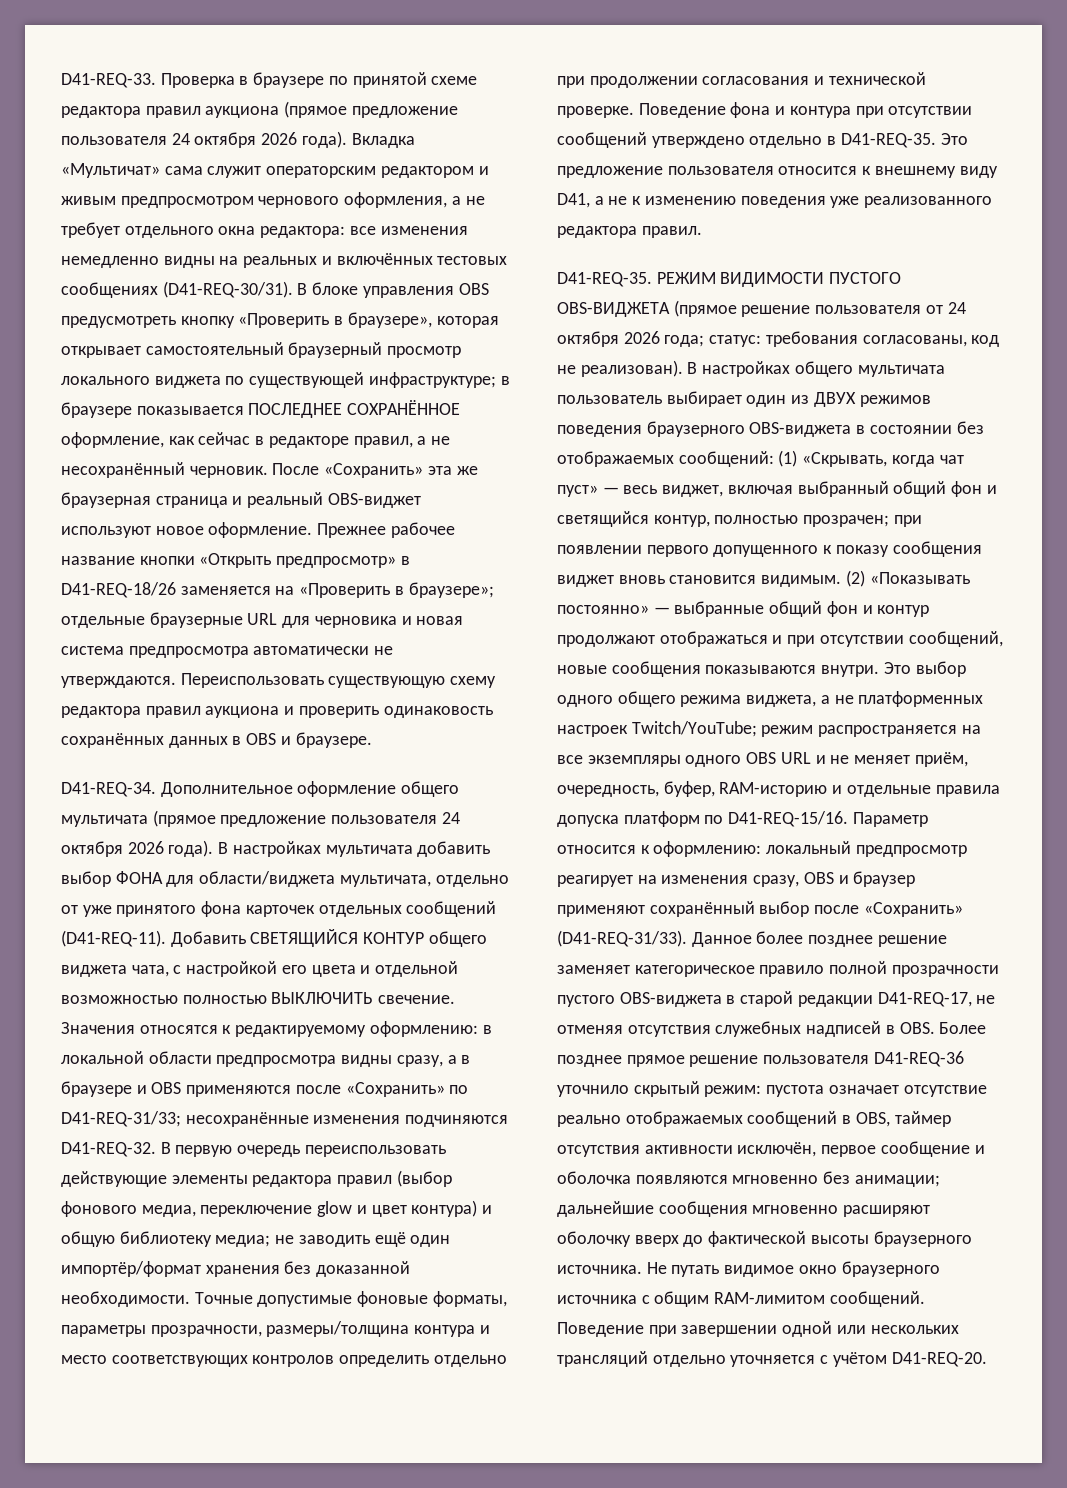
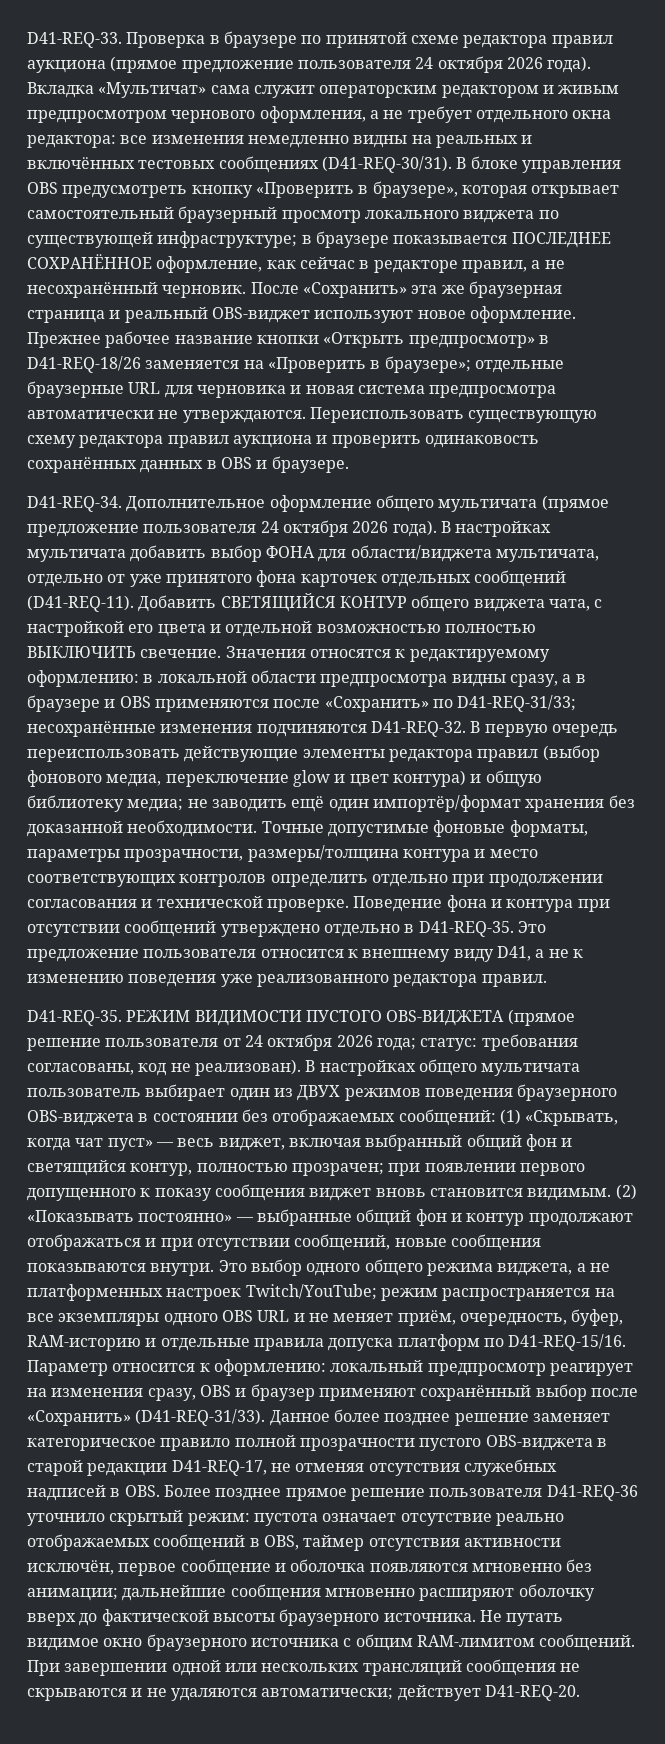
[557,1322,677,1337] Поведение при -> [27,1660,60,1676] При
[652,1352,887,1367] отдельно уточняется с учётом -> [465,1659,581,1676] [27,1685,481,1701] сообщения не скрываются и не удаляются автоматически; действует

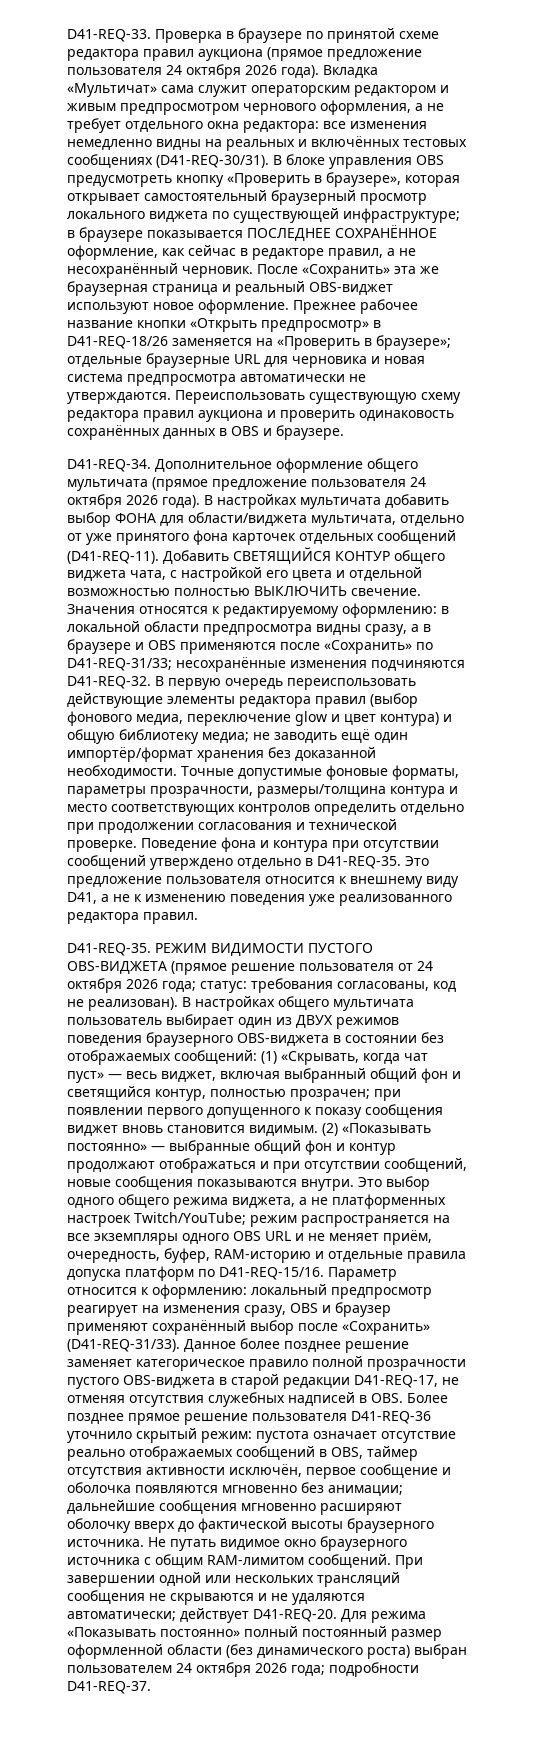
(580, 1693) none -> [341,1609,426,1623] [67,1626,442,1641] [67,1644,467,1659] [67,1662,419,1677] [67,1681,151,1694] Для режима «Показывать постоянно» полный постоянный размер оформленной области (без динамического роста) выбран пользователем 24 октября 2026 года; подробности D41-REQ-37.

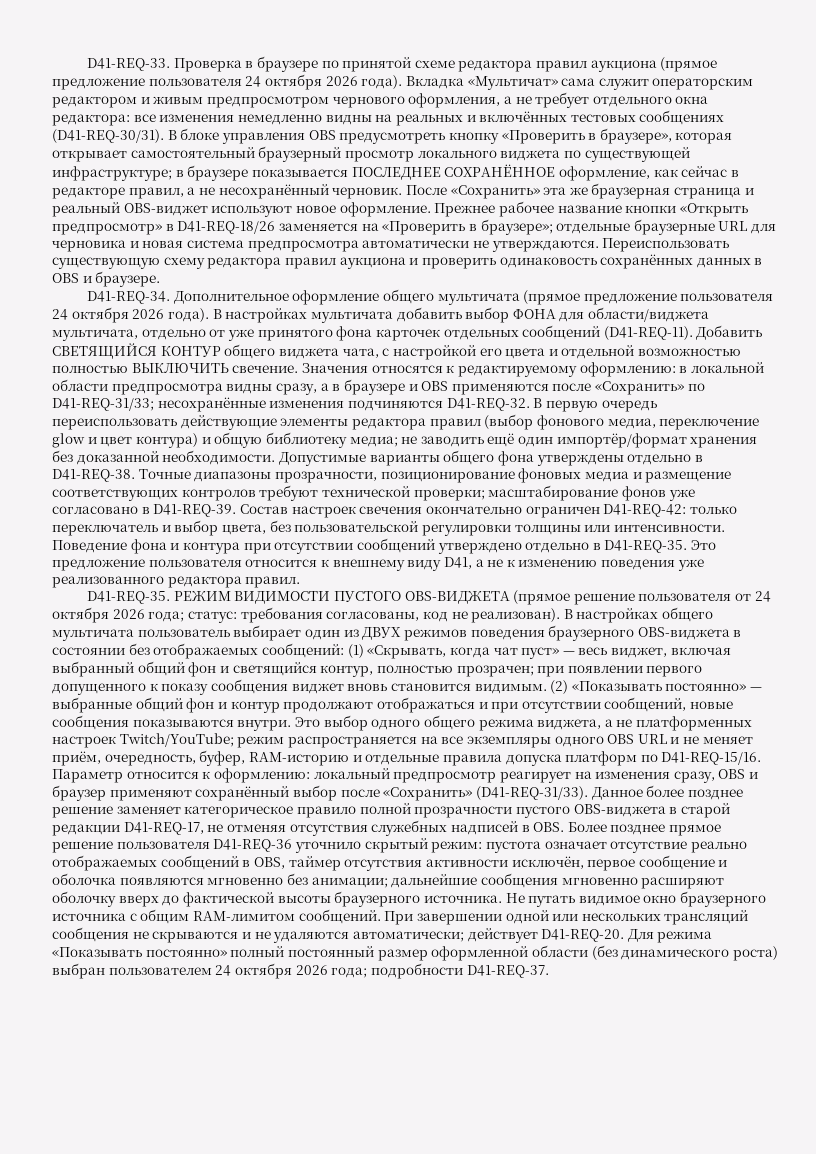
[181,765,459,780] [67,784,458,798] [67,804,464,816] [67,819,397,834] [67,840,137,852] Точные допустимые фоновые форматы, параметры прозрачности, размеры/толщина контура и место соответствующих контролов определить отдельно при продолжении согласования и технической проверке. -> [278,450,703,466] [52,468,732,483] [52,485,695,501] [52,504,737,518] [52,520,725,536] Допустимые варианты общего фона утверждены отдельно в D41-REQ-38. Точные диапазоны прозрачности, позиционирование фоновых медиа и размещение соответствующих контролов требуют технической проверки; масштабирование фонов уже согласовано в D41-REQ-39. Состав настроек свечения окончательно ограничен D41-REQ-42: только переключатель и выбор цвета, без пользовательской регулировки толщины или интенсивности.

